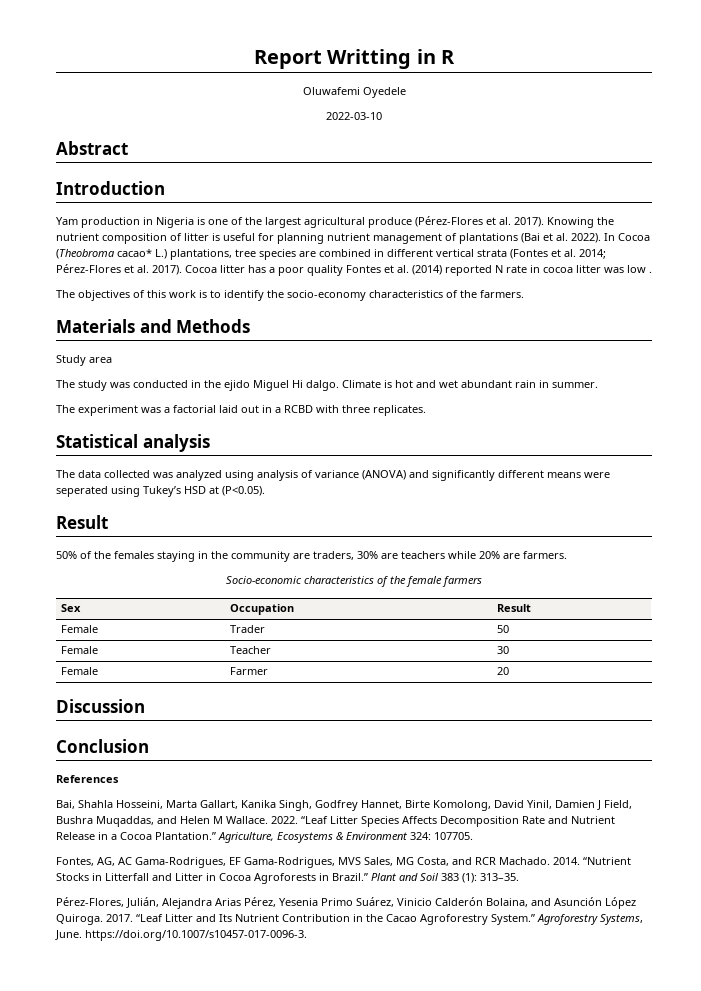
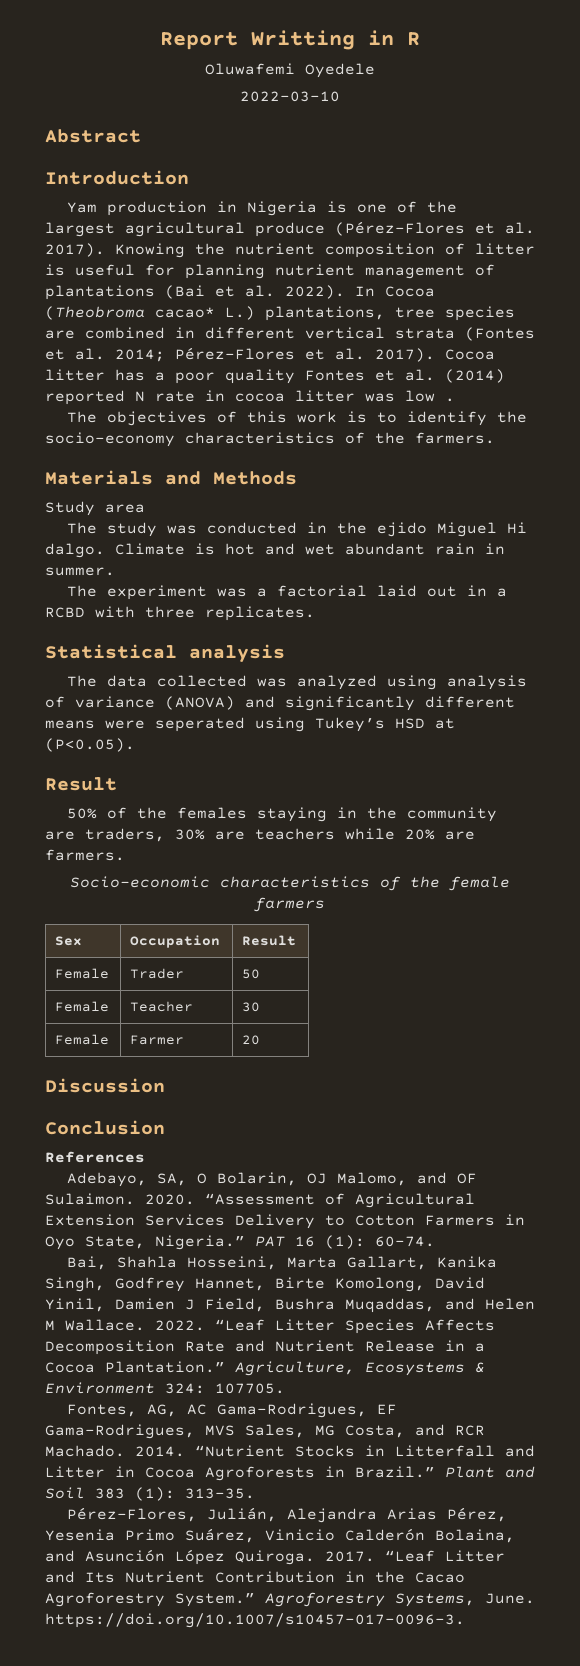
(119, 779) none -> [67,1172,478,1187] [45,1193,475,1208] [45,1214,525,1229] [45,1235,435,1250] // Adebayo, SA, O Bolarin, OJ Malomo, and OF Sulaimon. 2020. “Assessment of Agricultural Extension Services Delivery to Cotton Farmers in Oyo State, Nigeria.” PAT 16 (1): 60–74.

